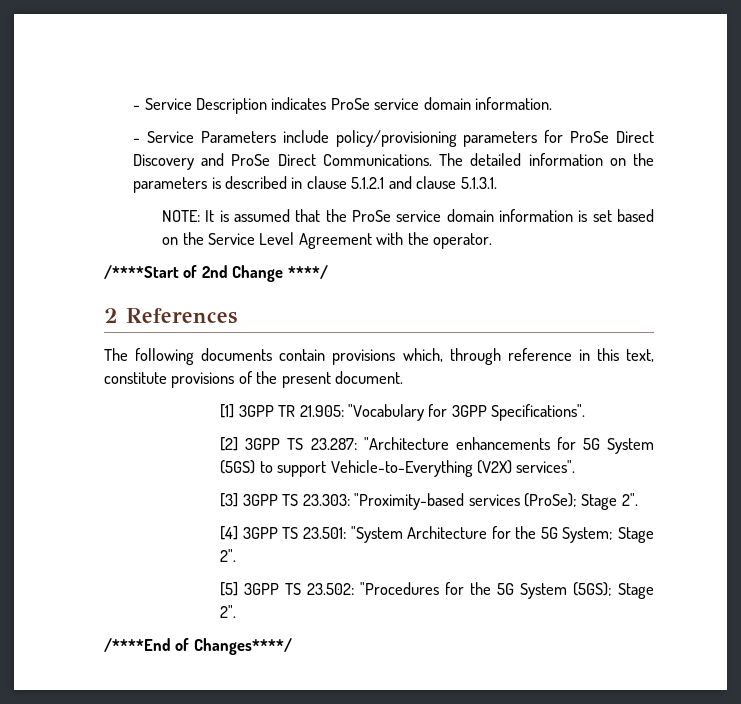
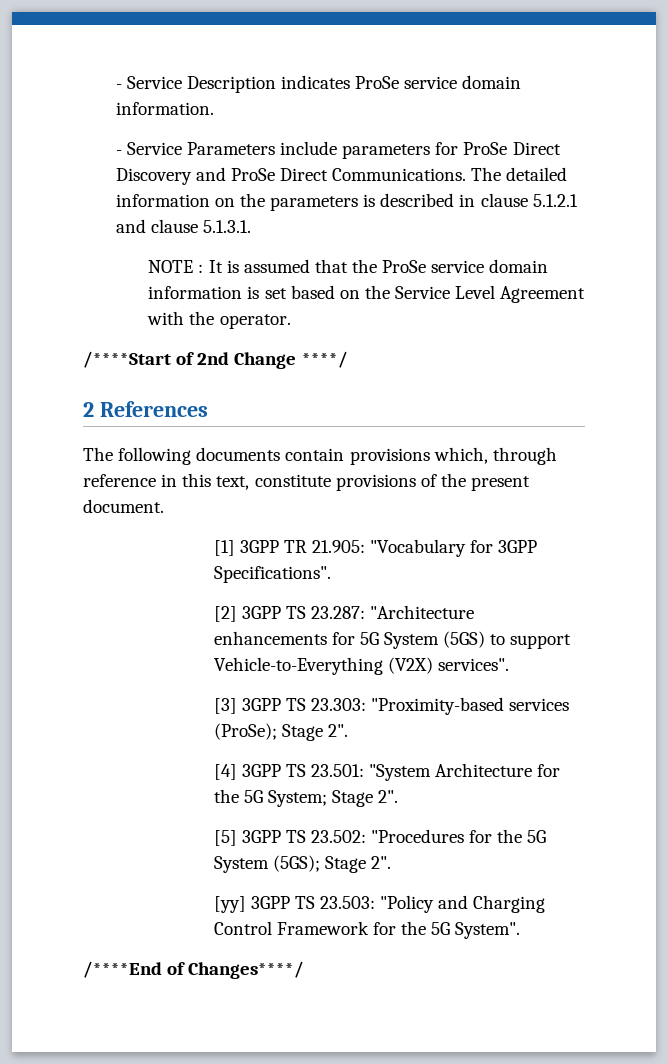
[335,130,457,147] policy/provisioning -> (338, 148) none
[162,210,201,222] NOTE: -> [148,260,204,273] NOTE :
(237, 611) none -> [213,895,546,913] [213,921,521,939] // [yy] 3GPP TS 23.503: "Policy and Charging Control Framework for the 5G System".

